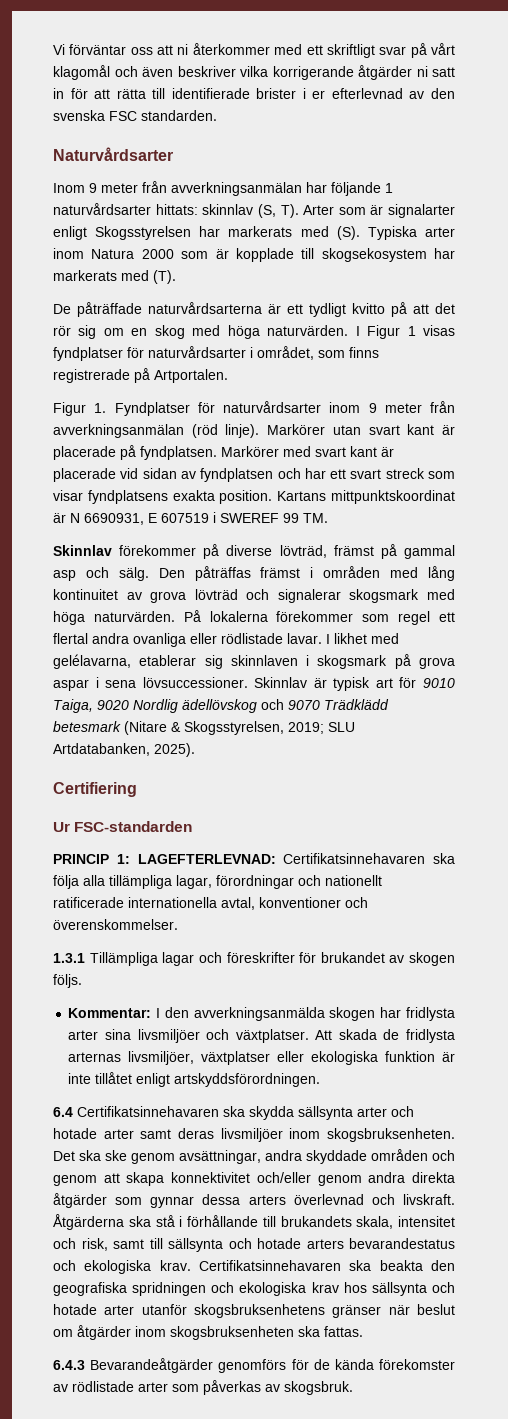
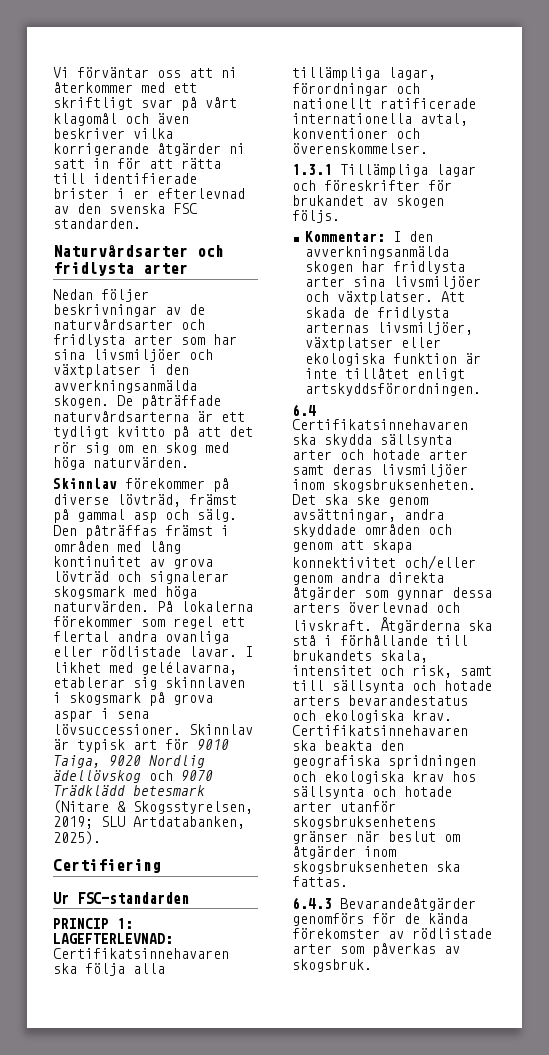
[53,181,393,196] [53,203,455,218] [53,226,456,240] [53,248,455,262] [53,270,176,284] // Inom 9 meter från avverkningsanmälan har följande 1 naturvårdsarter hittats: skinnlav (S, T). Arter som är signalarter enligt Skogsstyrelsen har markerats med (S). Typiska arter inom Natura 2000 som är kopplade till skogsekosystem har markerats med (T). // -> [197,245,224,257] [53,262,188,276] [53,289,149,302] [53,304,205,317] [53,319,205,330] [53,334,237,347] [53,349,213,362] [53,364,189,378] [53,380,197,393] [53,395,109,408] och fridlysta arter // Nedan följer beskrivningar av de naturvårdsarter och fridlysta arter som har sina livsmiljöer och växtplatser i den avverkningsanmälda skogen.
[355,325,455,339] [53,346,379,361] [53,368,228,383] [53,401,455,416] [53,424,456,438] [53,445,394,460] [53,468,456,482] [53,490,456,504] [53,512,328,525] I Figur 1 visas fyndplatser för naturvårdsarter i området, som finns registrerade på Artportalen. // Figur 1. Fyndplatser för naturvårdsarter inom 9 meter från avverkningsanmälan (röd linje). Markörer utan svart kant är placerade på fyndplatsen. Markörer med svart kant är placerade vid sidan av fyndplatsen och har ett svart streck som visar fyndplatsens exakta position. Kartans mittpunktskoordinat är N 6690931, E 607519 i SWEREF 99 TM. -> (189, 462) none

